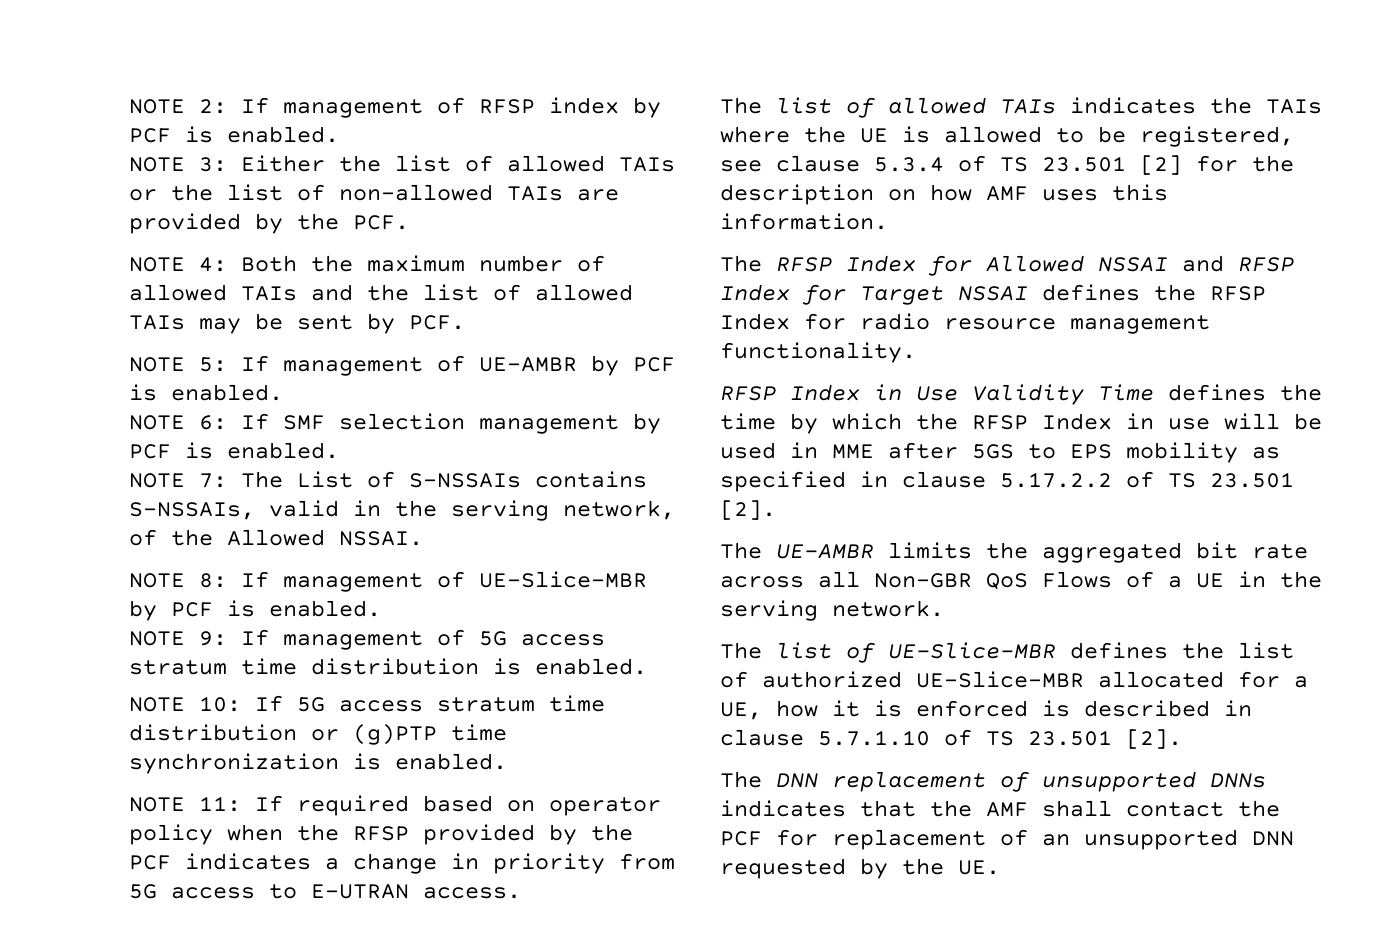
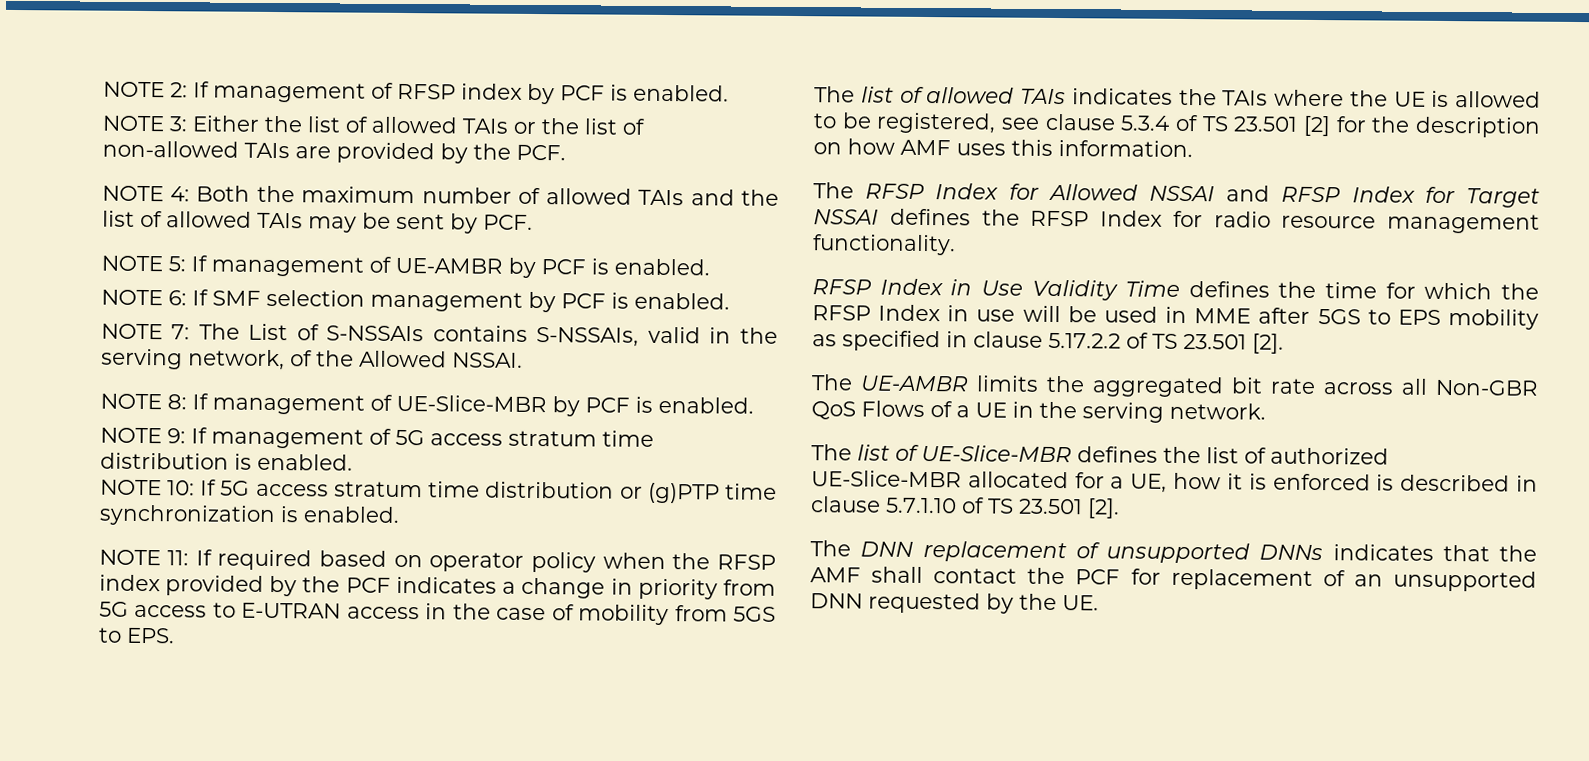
(410, 833) none -> [98,574,161,592] index
[423,887,522,899] access. -> [346,603,776,626] [97,627,175,644] access in the case of mobility from 5GS to EPS.
[790,413,818,434] by -> [1385,282,1416,299] for

